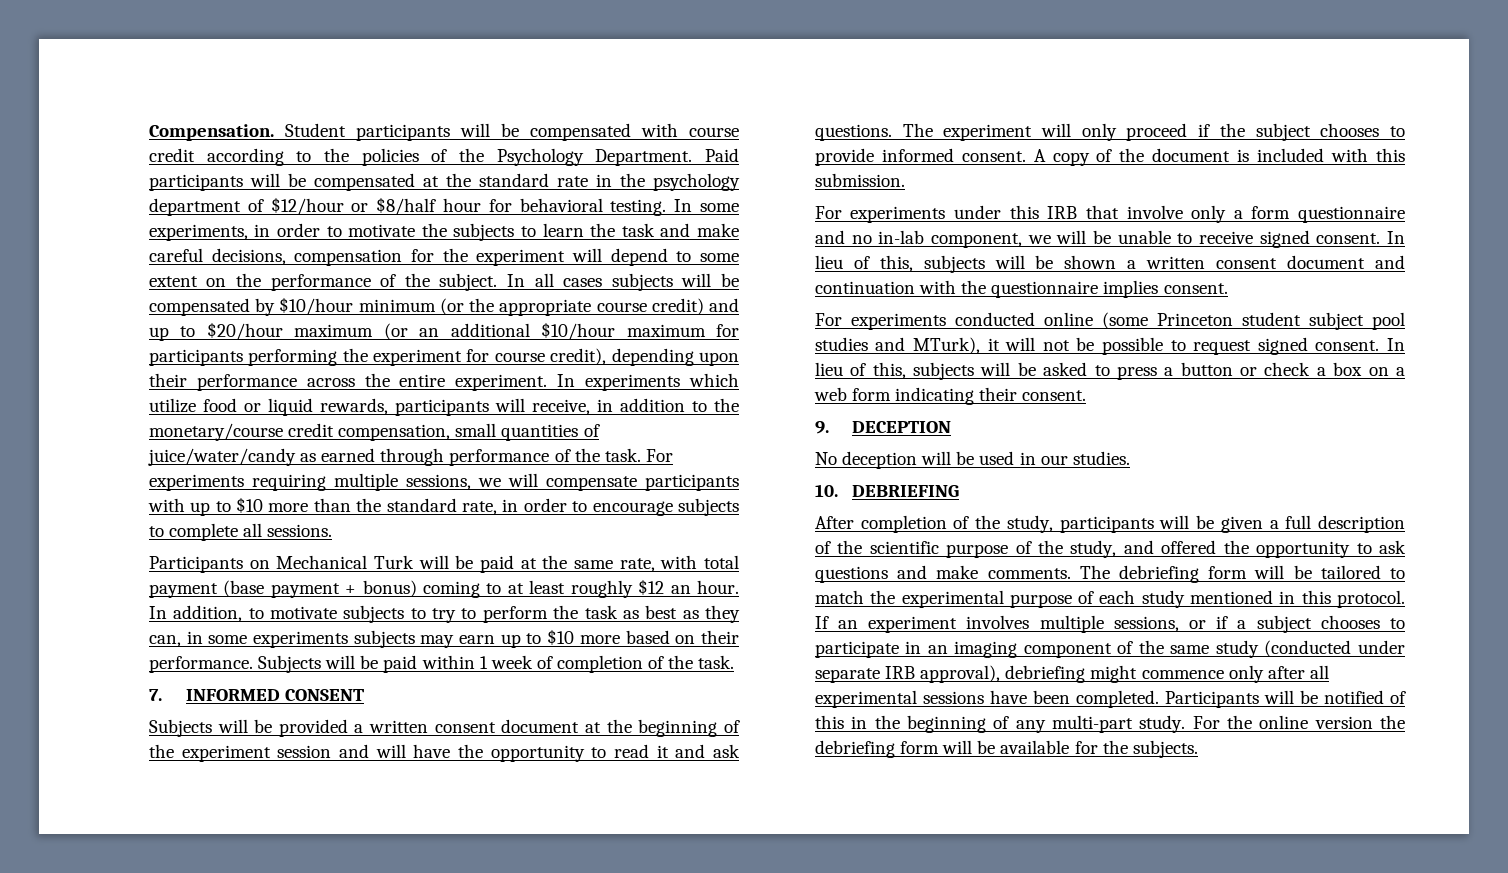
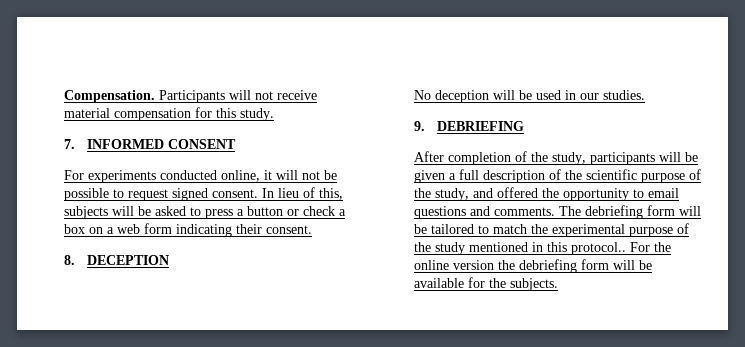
[284,123,739,141] [148,148,740,166] [148,173,740,191] [148,197,740,216] [148,223,739,241] [148,248,740,266] [148,273,739,291] [148,297,739,316] [148,322,739,341] [148,348,739,366] [148,373,739,391] [148,398,739,416] [148,423,600,441] [147,448,673,466] [148,473,739,491] [147,497,739,516] [148,523,333,541] [148,555,739,573] [148,579,739,598] [148,605,740,623] [148,629,739,648] [148,655,735,673] [148,689,364,701] [148,719,740,737] [148,744,740,762] [814,123,1405,141] [814,148,1405,166] [814,173,905,187] [814,205,1405,223] [814,230,1405,248] [814,255,1405,273] [814,280,1228,298] [814,312,1405,330] [814,337,981,354] Student participants will be compensated with course credit according to the policies of the Psychology Department. Paid participants will be compensated at the standard rate in the psychology department of $12/hour or $8/half hour for behavioral testing. In some experiments, in order to motivate the subjects to learn the task and make careful decisions, compensation for the experiment will depend to some extent on the performance of the subject. In all cases subjects will be compensated by $10/hour minimum (or the appropriate course credit) and up to $20/hour maximum (or an additional $10/hour maximum for participants performing the experiment for course credit), depending upon their performance across the entire experiment. In experiments which utilize food or liquid rewards, participants will receive, in addition to the monetary/course credit compensation, small quantities of juice/water/candy as earned through performance of the task. For experiments requiring multiple sessions, we will compensate participants with up to $10 more than the standard rate, in order to encourage subjects to complete all sessions. // Participants on Mechanical Turk will be paid at the same rate, with total payment (base payment + bonus) coming to at least roughly $12 an hour. In addition, to motivate subjects to try to perform the task as best as they can, in some experiments subjects may earn up to $10 more based on their performance. Subjects will be paid within 1 week of completion of the task. // 7. INFORMED CONSENT // Subjects will be provided a written consent document at the beginning of the experiment session and will have the opportunity to read it and ask questions. The experiment will only proceed if the subject chooses to provide informed consent. A copy of the document is included with this submission. // For experiments under this IRB that involve only a form questionnaire and no in-lab component, we will be unable to receive signed consent. In lieu of this, subjects will be shown a written consent document and continuation with the questionnaire implies consent. // For experiments conducted online (some Princeton student subject pool studies and MTurk), -> [159,90,318,103] [64,107,275,121] [64,139,237,149] [64,170,261,183] Participants will not receive material compensation for this study. // 7. INFORMED CONSENT // For experiments conducted online,
[814,421,829,434] 9. -> [64,255,76,265] 8.
[814,484,838,497] 10. -> [414,121,426,131] 9.
[1378,540,1406,554] ask -> [648,188,680,198] email
[936,565,979,579] make -> (491, 211) none
[1099,590,1136,604] each -> [414,242,432,252] the
[1337,590,1405,608] [814,615,1405,633] [814,640,1405,658] [814,665,1329,683] [814,690,1406,708] [814,715,1186,733] protocol. If an experiment involves multiple sessions, or if a subject chooses to participate in an imaging component of the same study (conducted under separate IRB approval), debriefing might commence only after all experimental sessions have been completed. Participants will be notified of this in the beginning of any multi-part study. -> [571,242,627,255] protocol..

